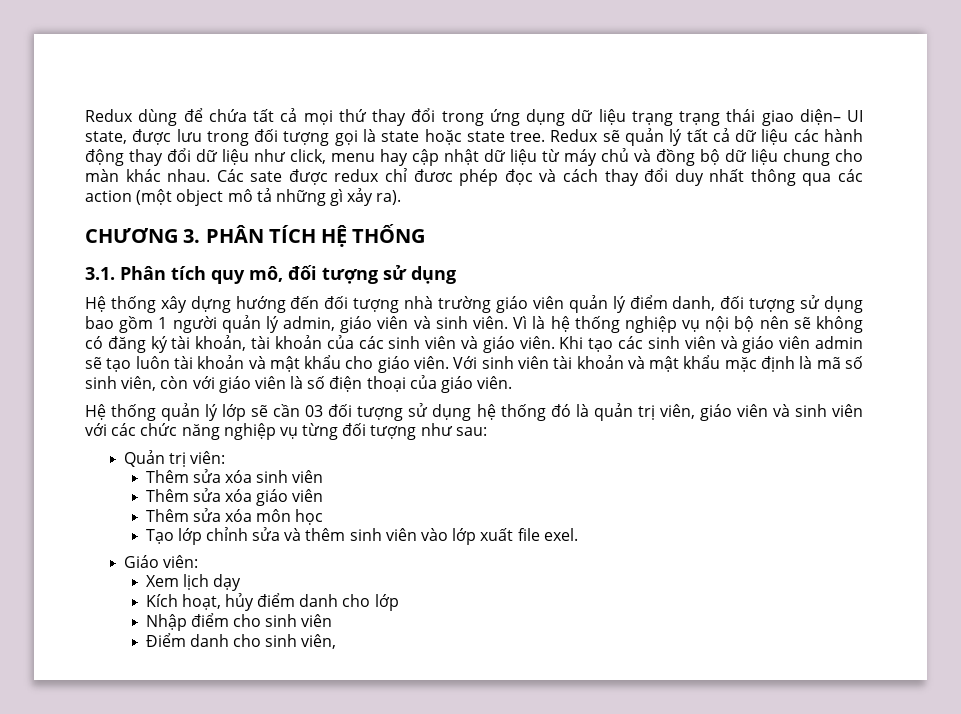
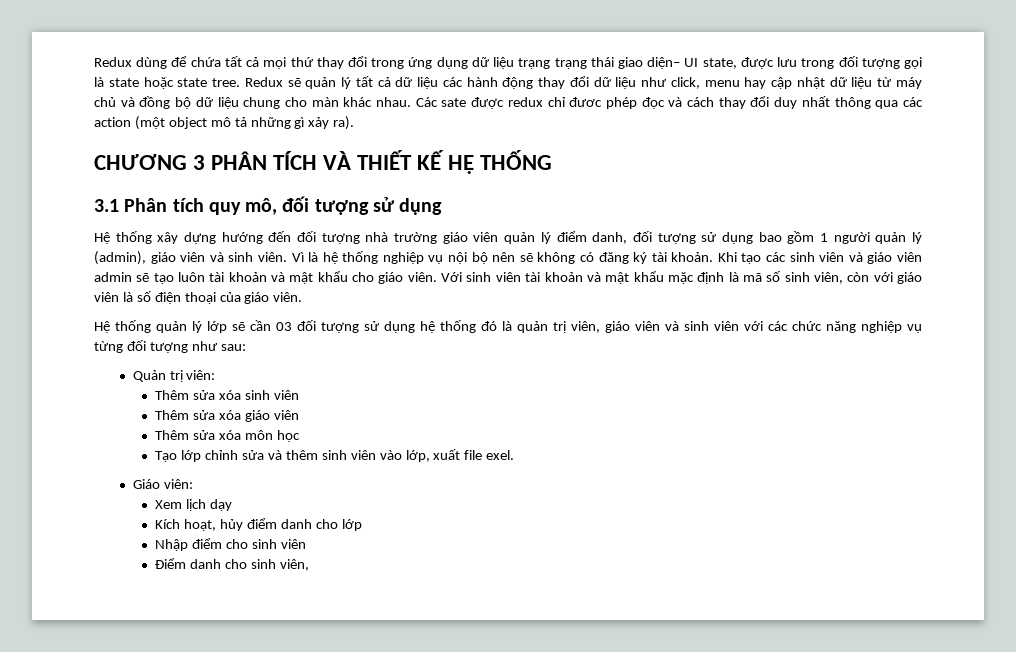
[183,229,201,243] 3. -> [193,155,206,170] 3
(316, 234) none -> [323,150,445,170] VÀ THIẾT KẾ
[85,267,115,280] 3.1. -> [94,199,119,212] 3.1
[283,316,336,331] admin, -> [94,251,146,265] (admin),
[195,335,555,353] khoản, tài khoản của các sinh viên và giáo viên. -> [671,252,714,262] khoản.
[452,528,477,545] lớp -> [405,450,430,462] lớp,

